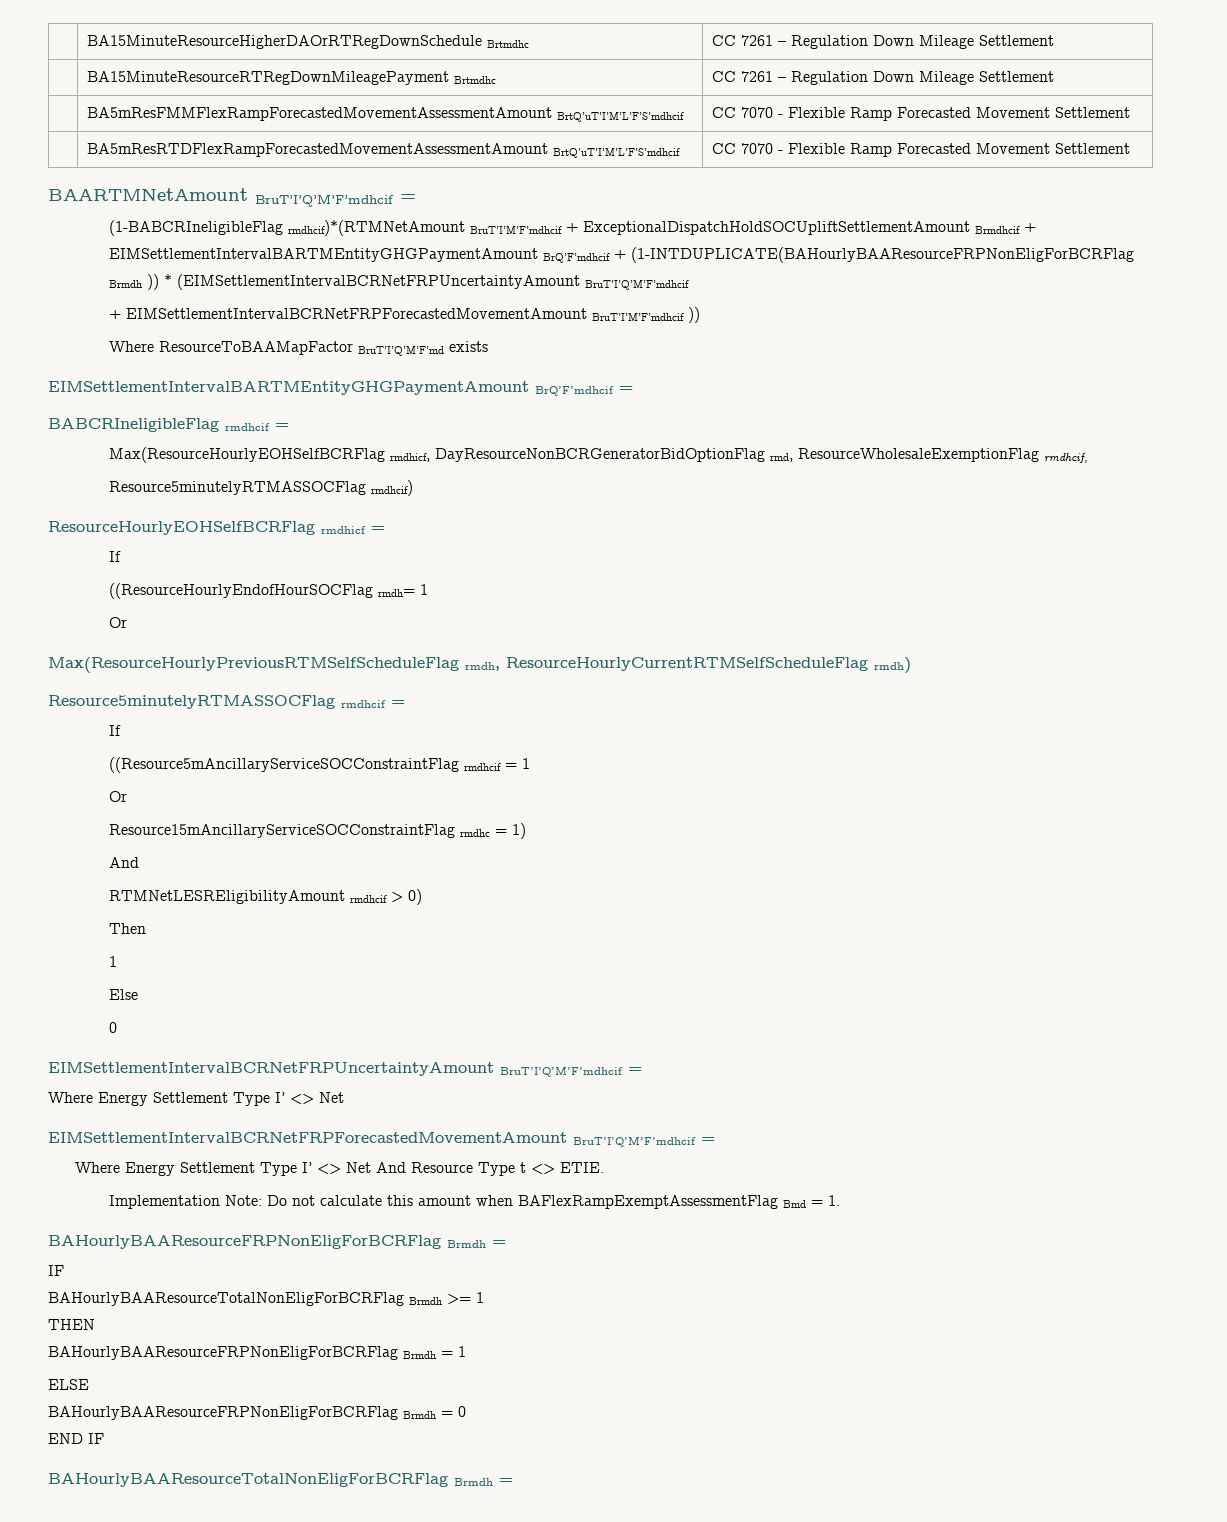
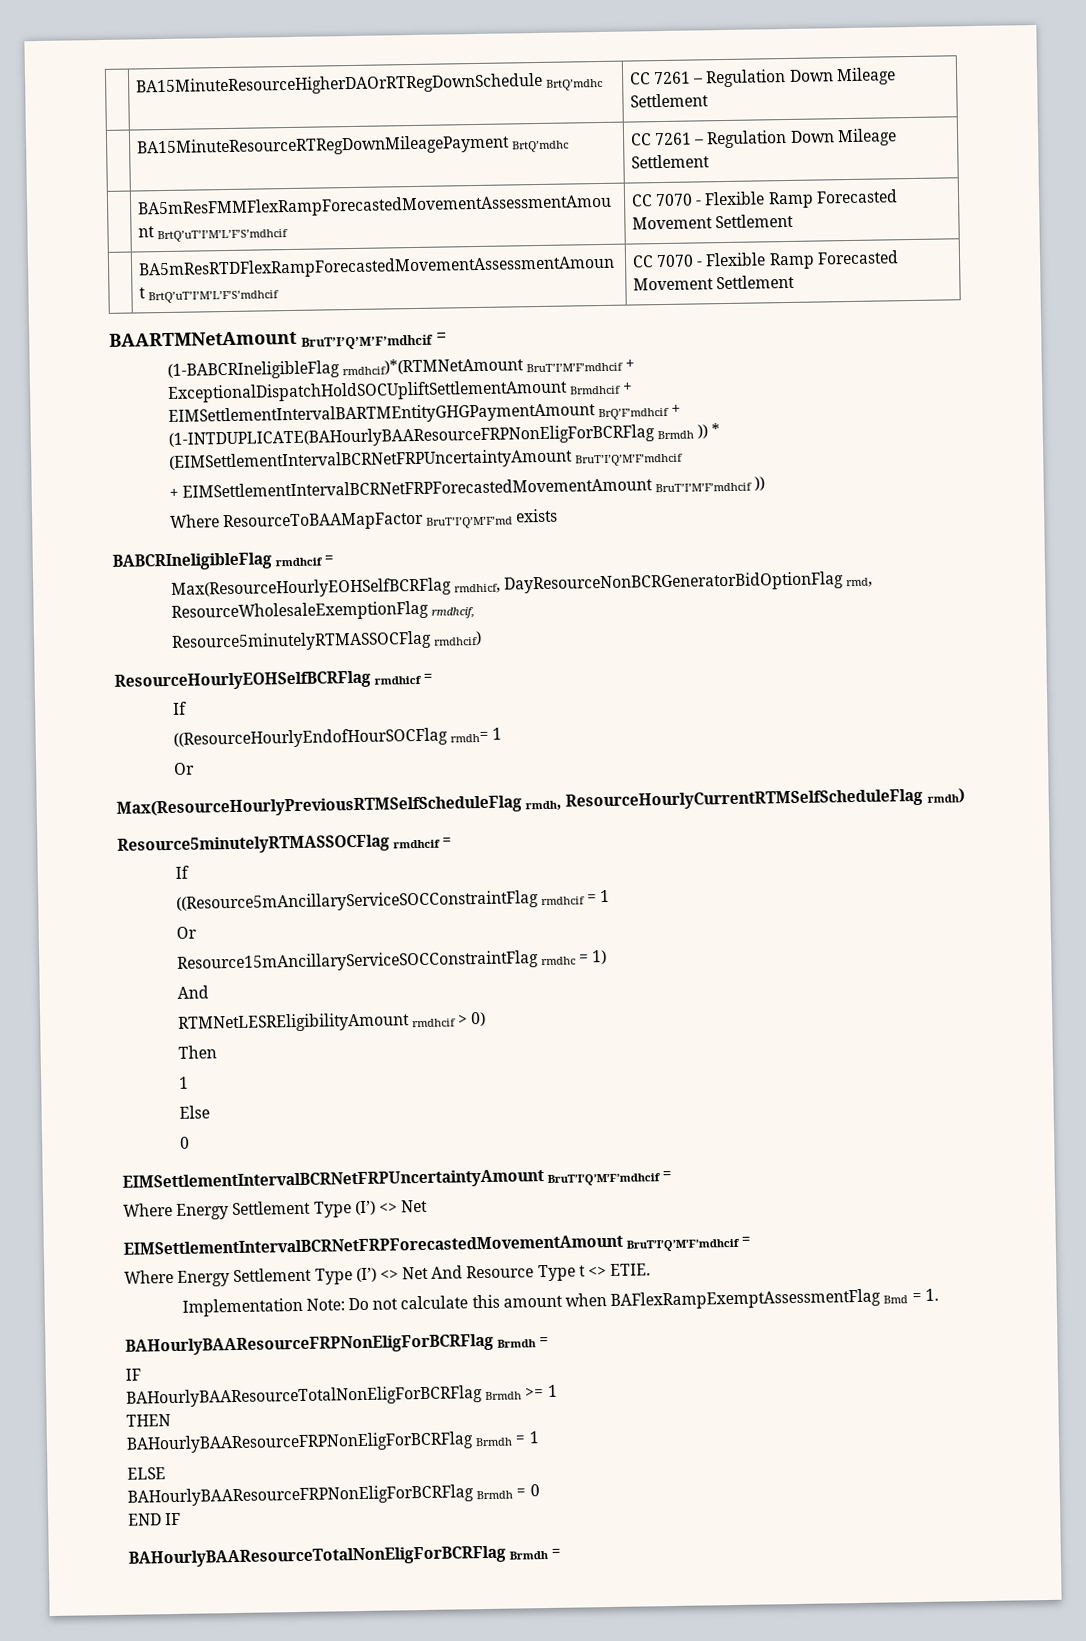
[487,40,530,48] Brtmdhc -> [546,78,604,91] BrtQ’mdhc
[454,76,497,84] Brtmdhc -> [512,140,570,153] BrtQ’mdhc
[48,381,633,396] // EIMSettlementIntervalBARTMEntityGHGPaymentAmount BrQ’F’mdhcif = -> (559, 515) none
[275,1092,285,1103] I’ -> [354,1200,376,1216] (I’)
[301,1162,312,1173] I’ -> [355,1267,377,1283] (I’)

